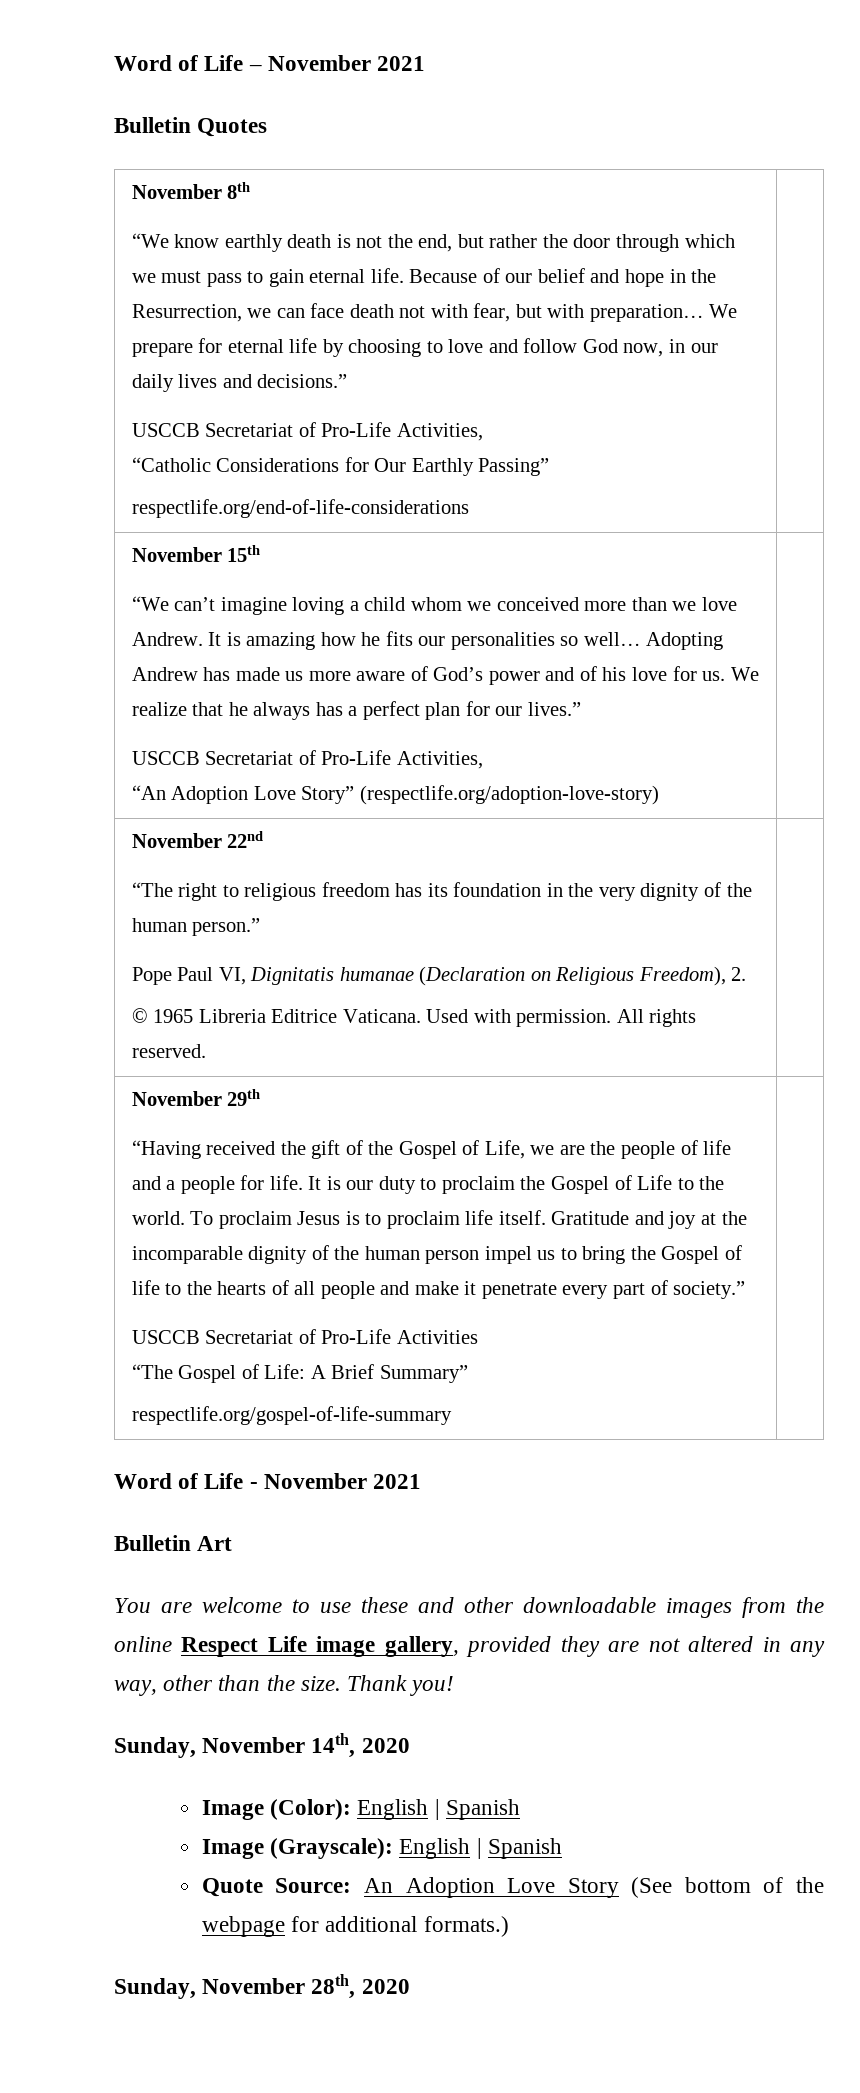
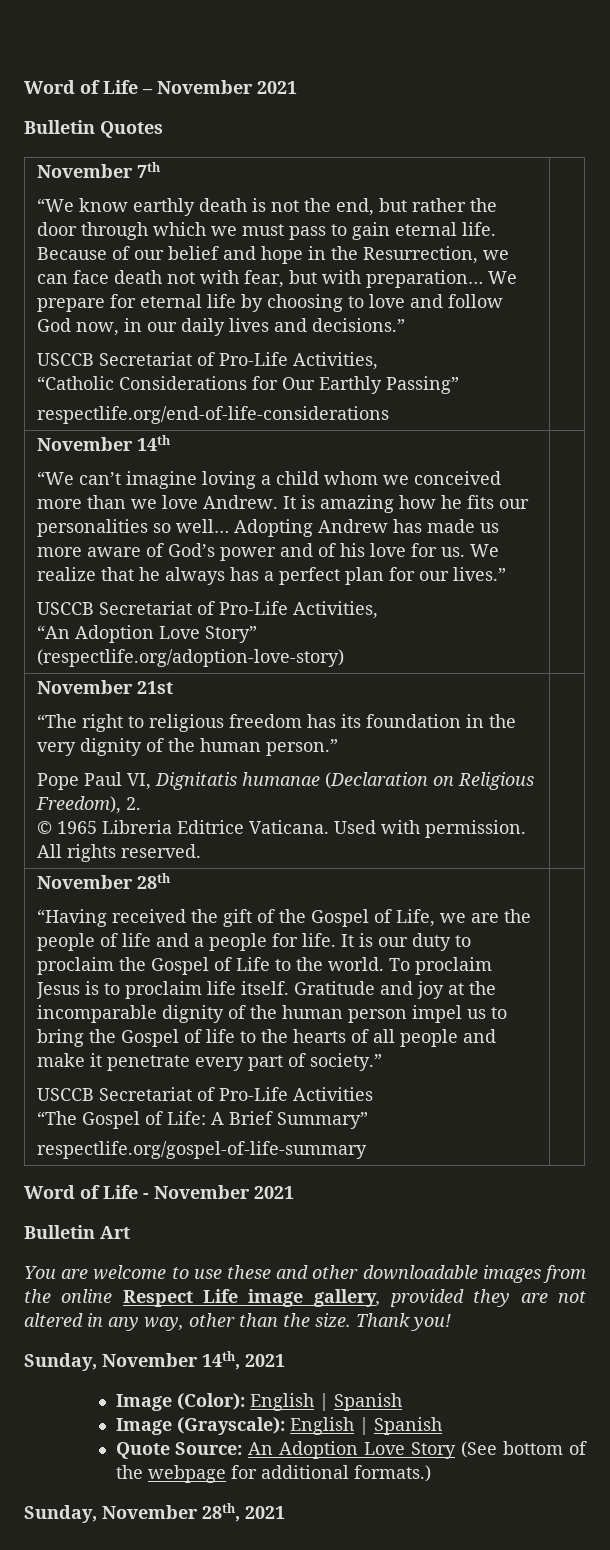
[227,182,251,199] 8th -> [137,162,162,178] 7th
[227,545,261,562] 15th -> [137,435,172,451] 14th
[227,831,264,848] 22nd -> [137,681,174,694] 21st
[227,1089,261,1106] 29th -> [137,873,172,889] 28th
[361,1738,410,1753] 2020 -> [245,1354,285,1367] 2021
[361,1979,410,1994] 2020 -> [245,1506,285,1519] 2021

